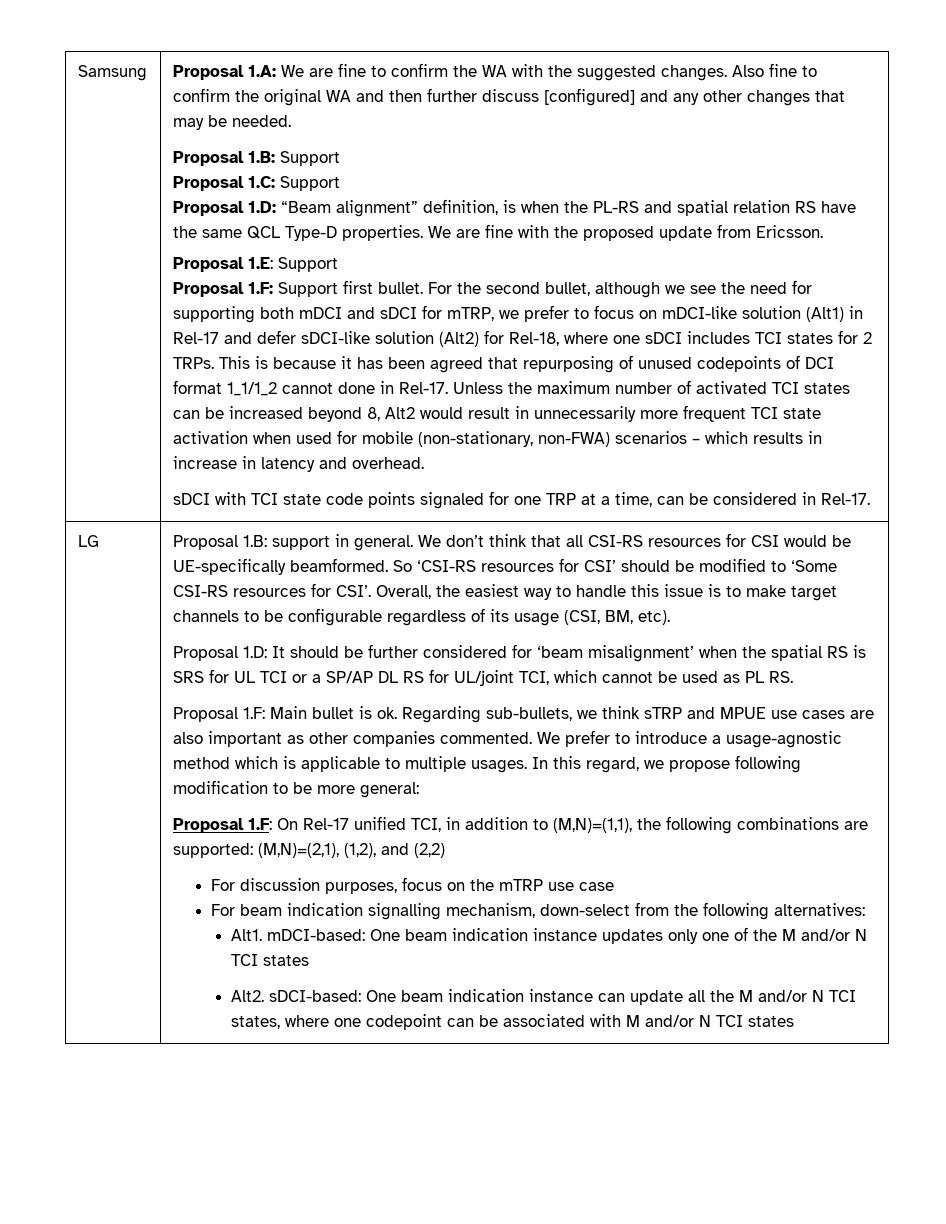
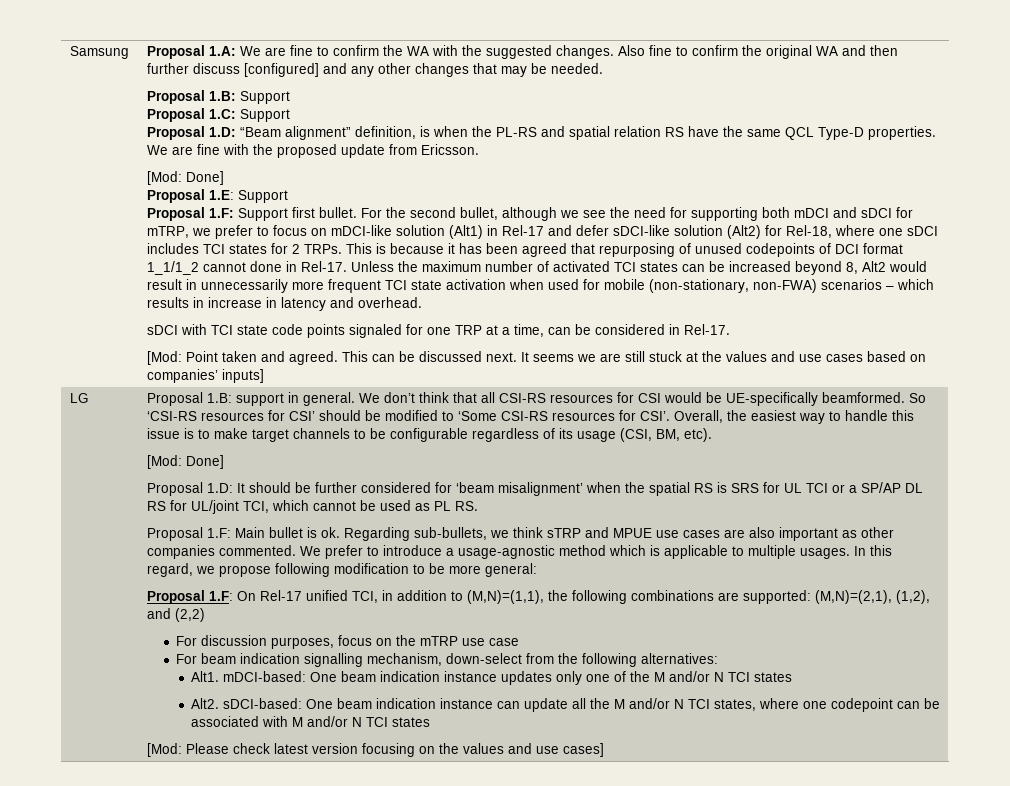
(823, 231) none -> [146,171,224,185] // [Mod: Done]
(870, 499) none -> [146,351,926,365] [146,369,264,383] // [Mod: Point taken and agreed. This can be discussed next. It seems we are still stuck at the values and use cases based on companies’ inputs]
(670, 617) none -> [146,455,224,469] // [Mod: Done]
(794, 1021) none -> [146,743,604,757] // [Mod: Please check latest version focusing on the values and use cases]

